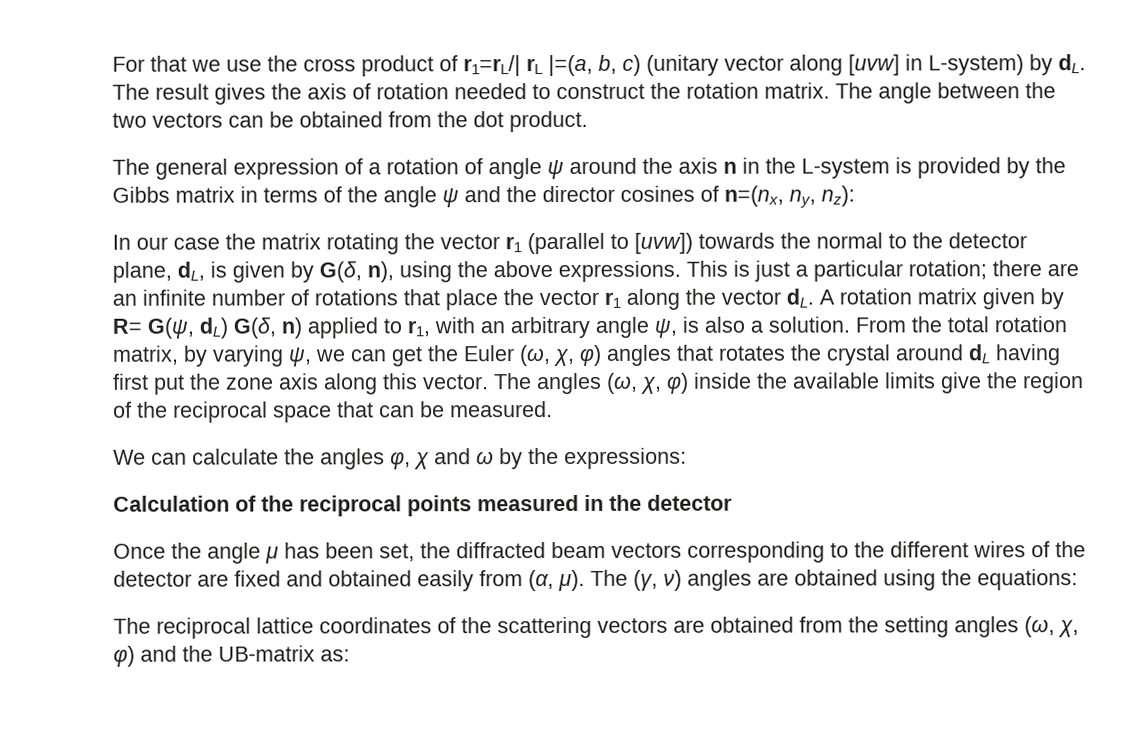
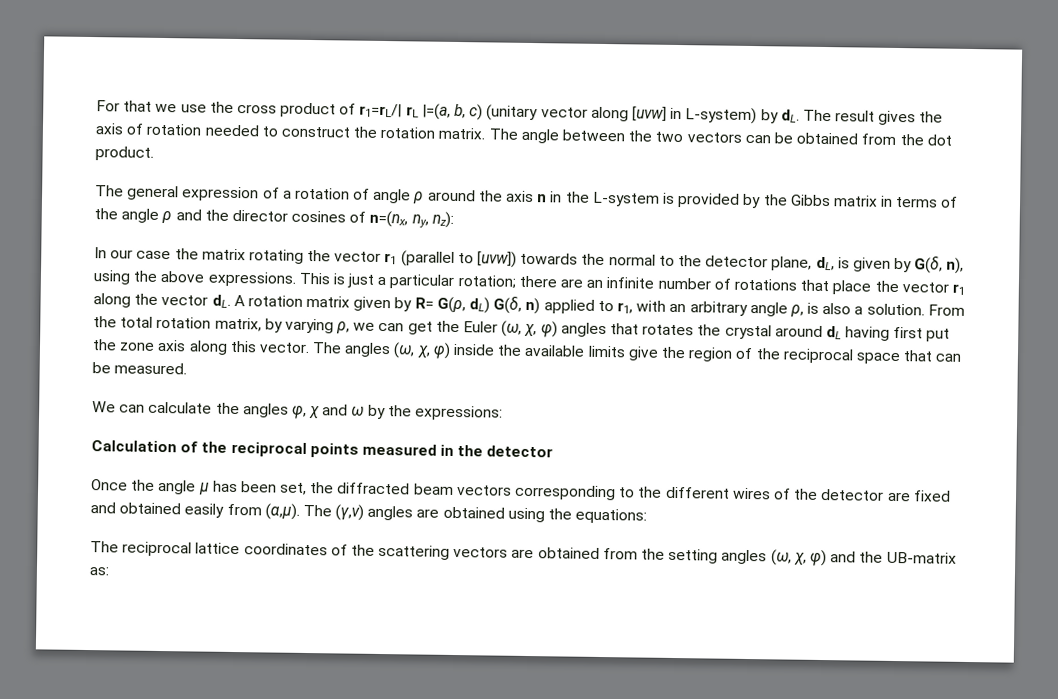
[547,160,564,180] ψ -> [412,191,425,204] ρ
[442,188,459,208] ψ -> [161,210,173,224] ρ
[147,317,194,339] G(ψ, -> [436,296,466,314] G(ρ,
[654,318,677,338] ψ, -> [789,304,804,317] ρ,
[288,347,311,367] ψ, -> [336,321,351,334] ρ,
[528,569,682,592] (α, μ). The (γ, ν) -> [264,503,365,521] (α,μ). The (γ,ν)

